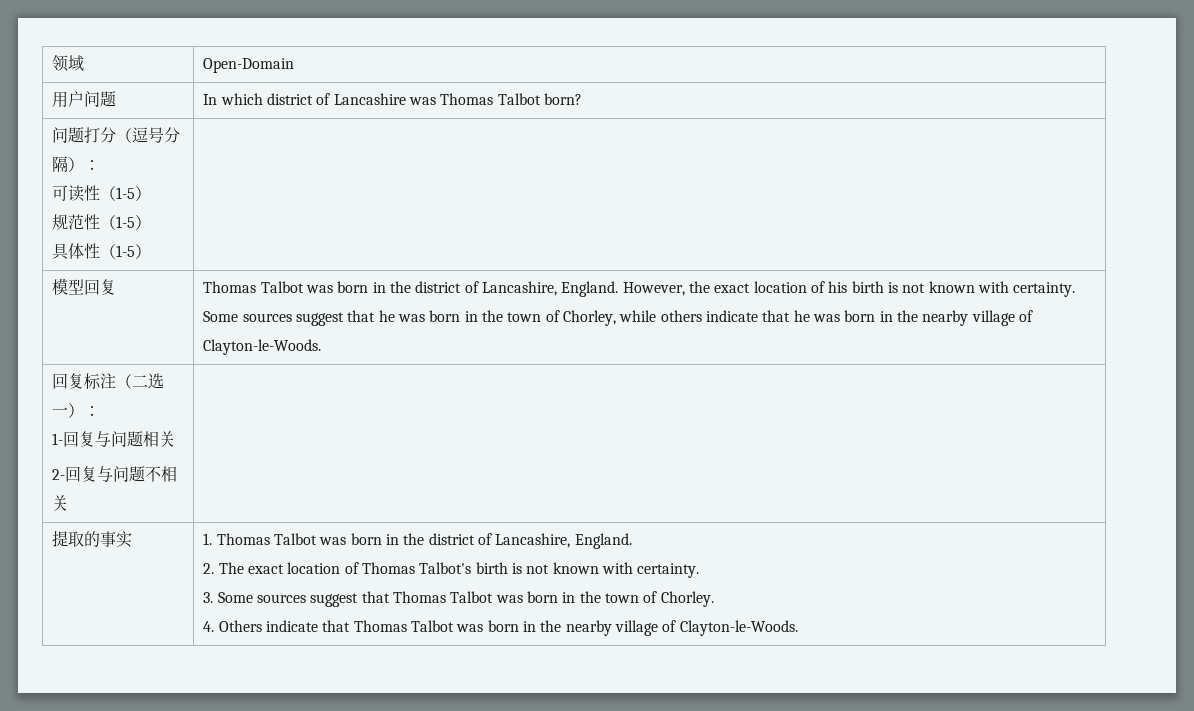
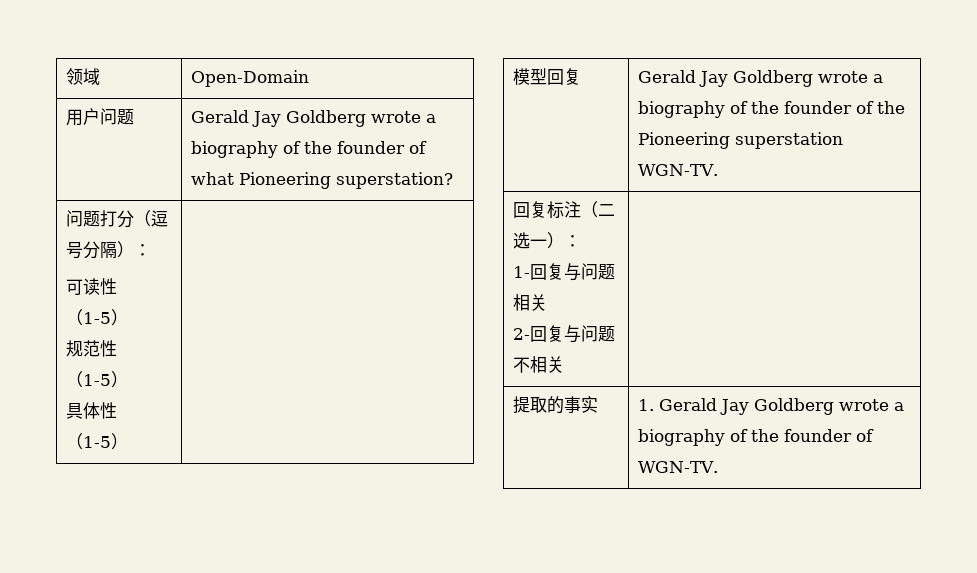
[203,93,583,105] In which district of Lancashire was Thomas Talbot born? -> [191,110,437,127] [191,141,428,158] [191,172,454,189] Gerald Jay Goldberg wrote a biography of the founder of what Pioneering superstation?
[203,281,1076,297] [203,310,1033,326] [203,339,322,355] Thomas Talbot was born in the district of Lancashire, England. However, the exact location of his birth is not known with certainty. Some sources suggest that he was born in the town of Chorley, while others indicate that he was born in the nearby village of Clayton-le-Woods. -> [638,70,884,87] [638,101,906,118] [638,132,844,149] [638,164,719,176] Gerald Jay Goldberg wrote a biography of the founder of the Pioneering superstation WGN-TV.
[216,533,632,549] [203,562,700,578] [203,591,714,607] [203,620,798,636] Thomas Talbot was born in the district of Lancashire, England. // 2. The exact location of Thomas Talbot's birth is not known with certainty. // 3. Some sources suggest that Thomas Talbot was born in the town of Chorley. // 4. Others indicate that Thomas Talbot was born in the nearby village of Clayton-le-Woods. -> [659,398,905,415] [638,429,875,446] [638,461,719,473] Gerald Jay Goldberg wrote a biography of the founder of WGN-TV.

